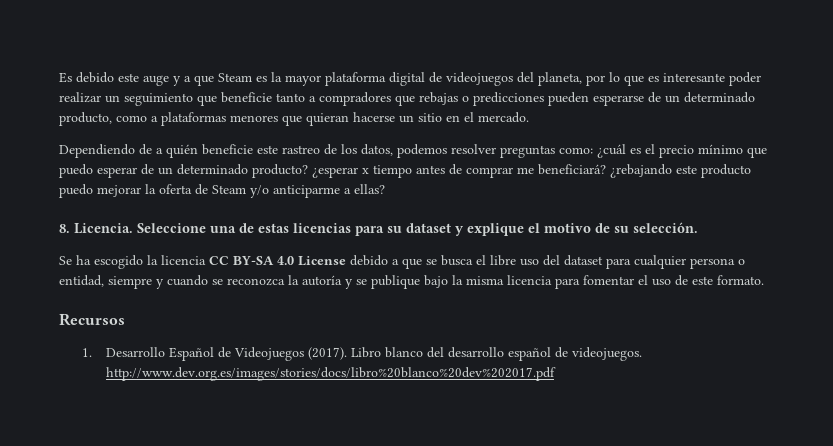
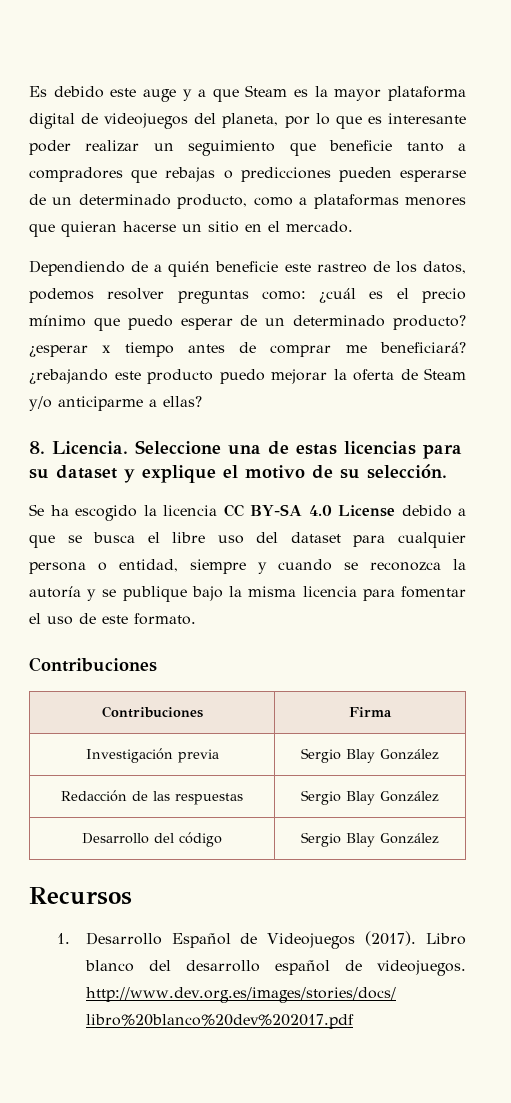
(764, 280) none -> [29,657,157,672] [101,706,203,718] [349,707,392,717] [85,748,219,763] [301,748,439,763] [61,790,243,805] [301,790,439,805] [82,832,222,847] [301,832,439,847] // Contribuciones // Contribuciones | Firma // Investigación previa | Sergio Blay González // Redacción de las respuestas | Sergio Blay González // Desarrollo del código | Sergio Blay González

